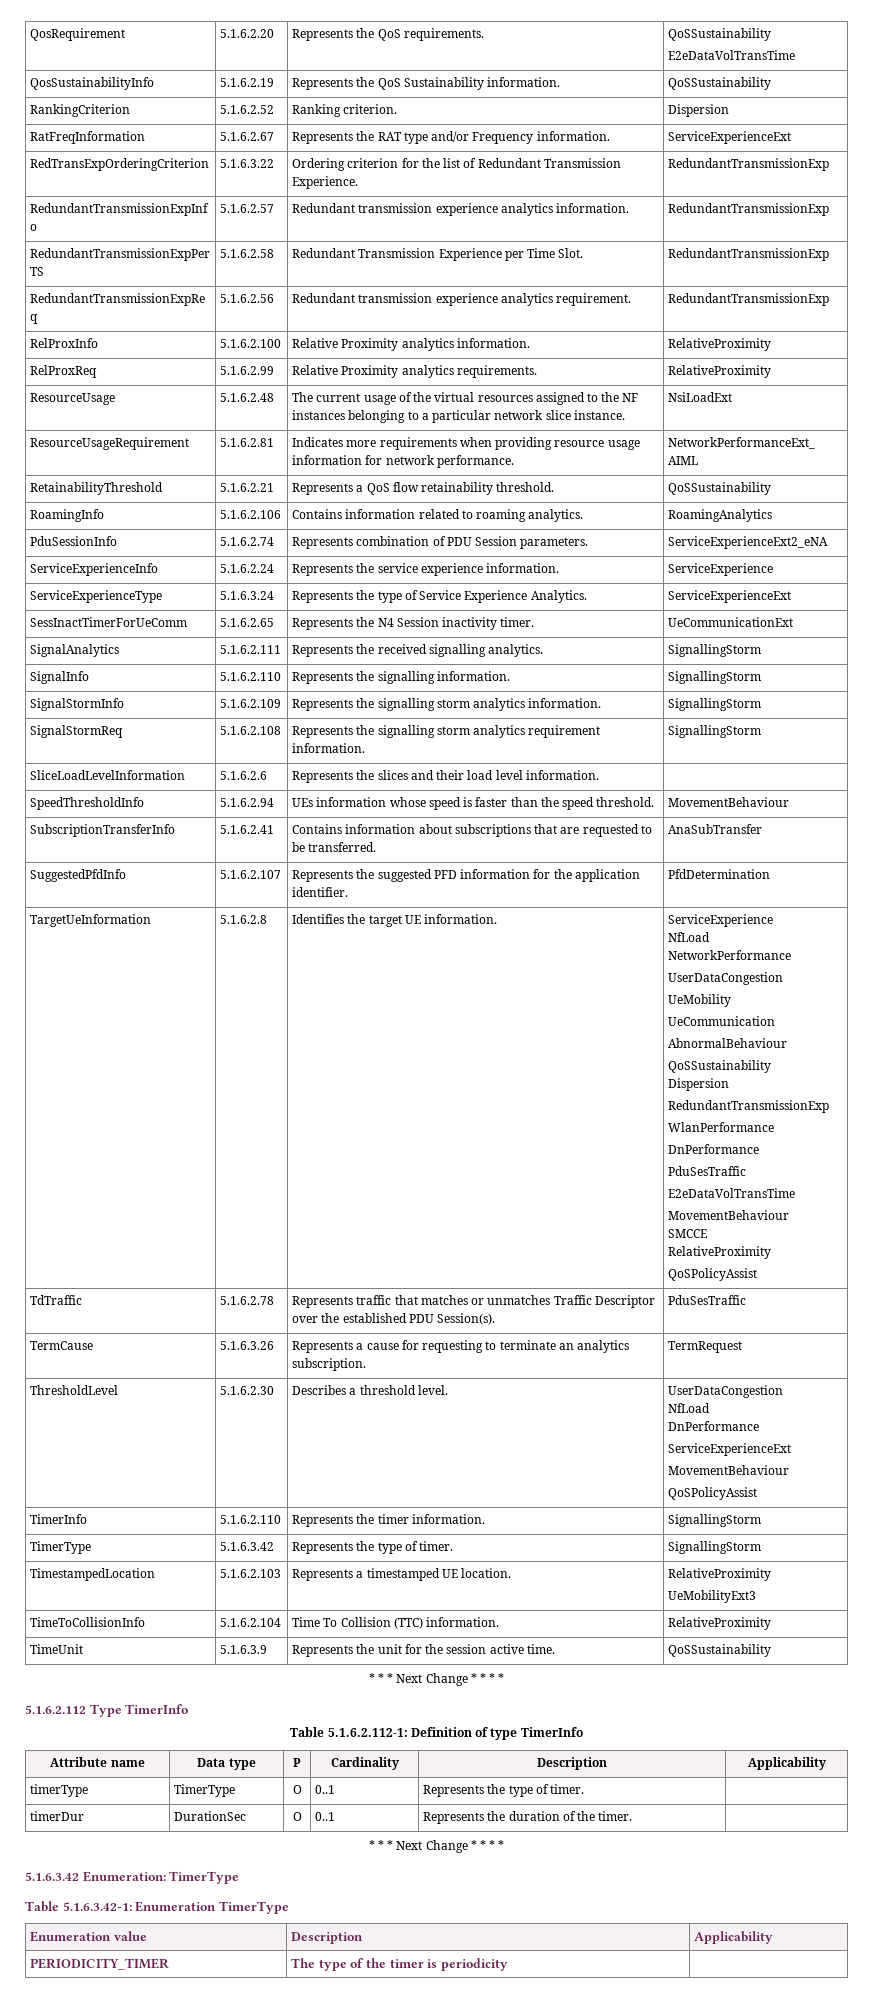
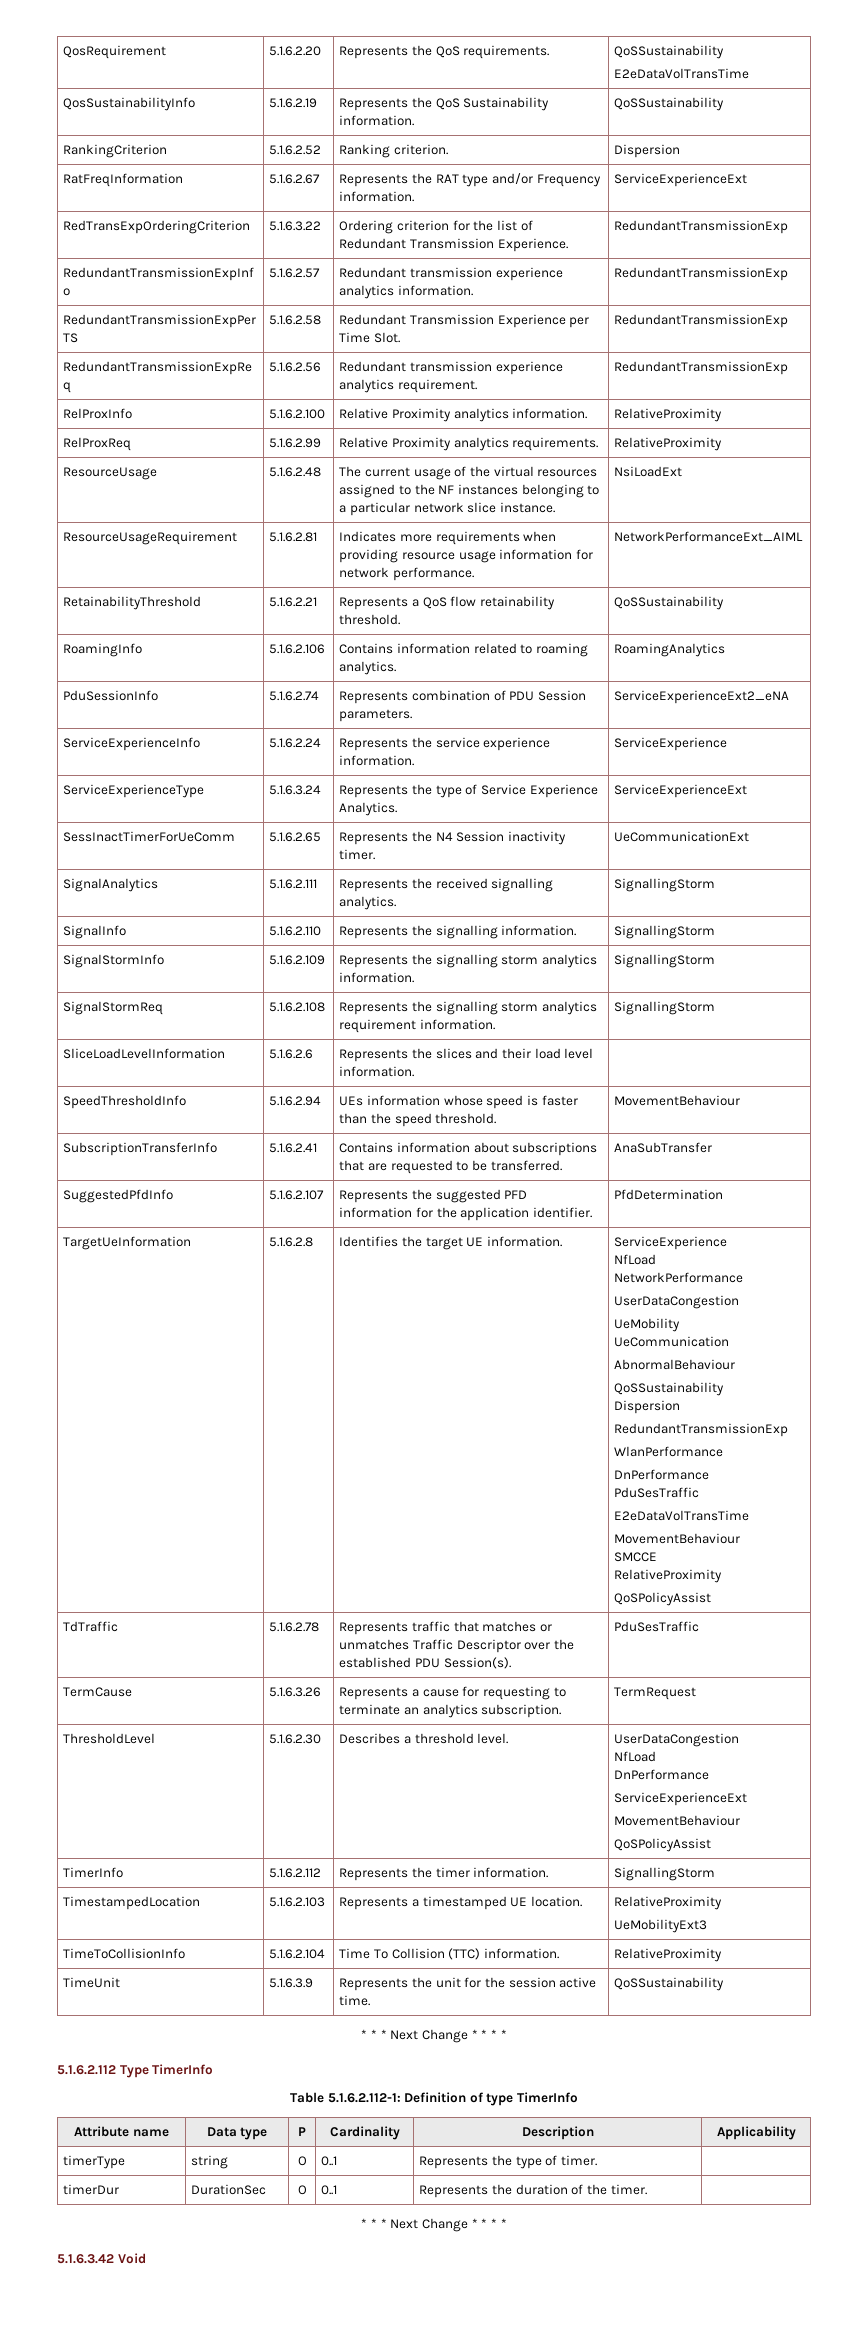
[220,1515,282,1524] 5.1.6.2.110 -> [269,1868,322,1878] 5.1.6.2.112
[30,1541,92,1554] [220,1542,275,1551] [292,1541,454,1554] [668,1541,762,1554] // TimerType | 5.1.6.3.42 | Represents the type of timer. | SignallingStorm -> (716, 1874) none
[174,1784,236,1797] TimerType -> [191,2155,229,2169] string
[82,1871,240,1884] [25,1901,289,1914] [30,1931,147,1942] [291,1932,364,1944] [694,1931,774,1944] [30,1958,170,1970] [291,1958,508,1971] Enumeration: TimerType // Table 5.1.6.3.42-1: Enumeration TimerType // Enumeration value | Description | Applicability // PERIODICITY_TIMER | The type of the timer is periodicity | -> [117,2253,146,2264] Void

